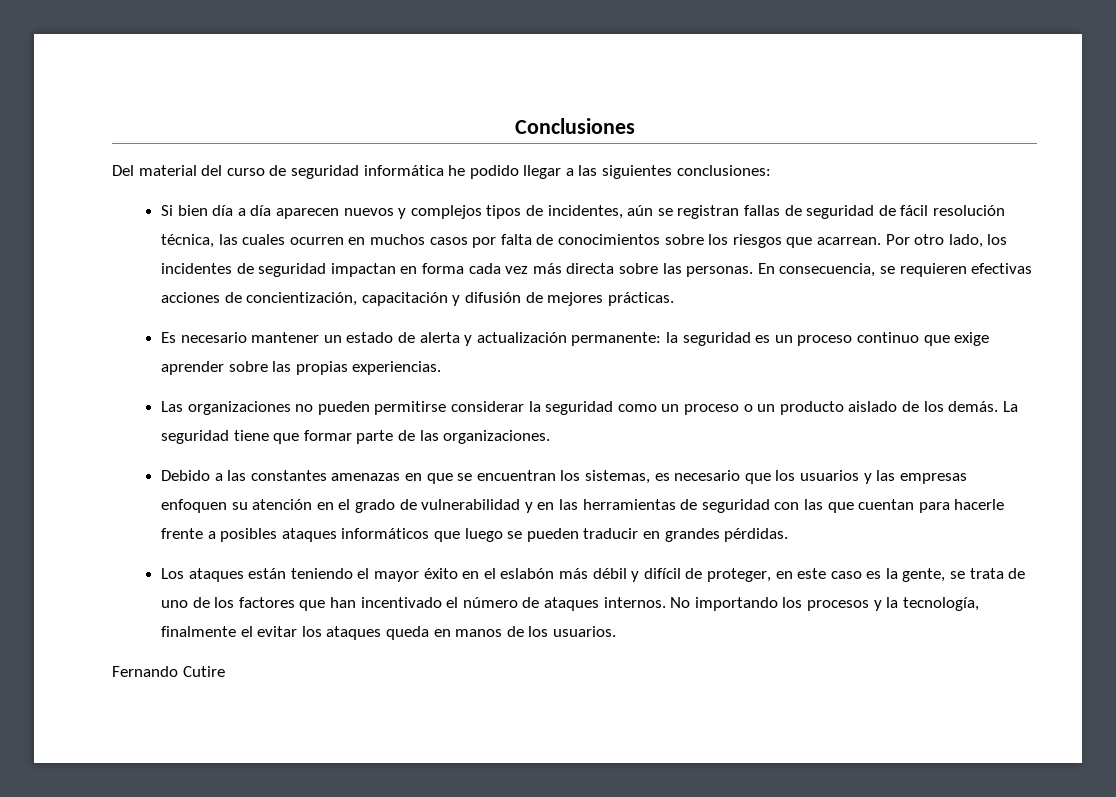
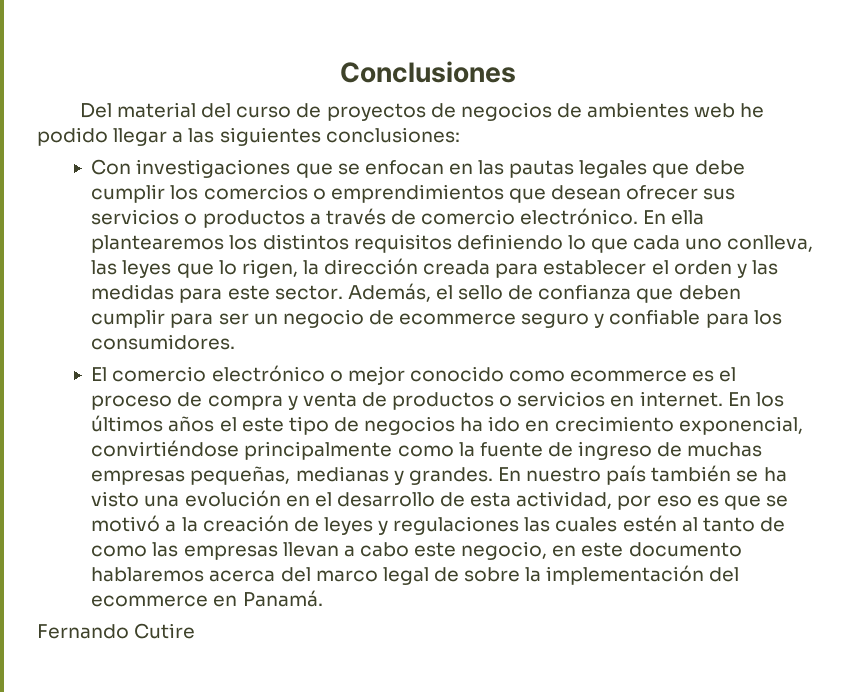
[290,165,444,179] seguridad informática -> [326,102,736,121] proyectos de negocios de ambientes web
[161,205,1005,219] [161,234,1008,248] [161,263,1033,277] [161,292,674,306] [161,332,990,346] [161,361,442,375] [161,401,1018,415] [161,430,551,444] [161,470,967,484] [161,499,1005,513] [161,528,789,542] [161,568,1026,582] [161,597,979,611] [161,626,616,640] Si bien día a día aparecen nuevos y complejos tipos de incidentes, aún se registran fallas de seguridad de fácil resolución técnica, las cuales ocurren en muchos casos por falta de conocimientos sobre los riesgos que acarrean. Por otro lado, los incidentes de seguridad impactan en forma cada vez más directa sobre las personas. En consecuencia, se requieren efectivas acciones de concientización, capacitación y difusión de mejores prácticas. // Es necesario mantener un estado de alerta y actualización permanente: la seguridad es un proceso continuo que exige aprender sobre las propias experiencias. // Las organizaciones no pueden permitirse considerar la seguridad como un proceso o un producto aislado de los demás. La seguridad tiene que formar parte de las organizaciones. // Debido a las constantes amenazas en que se encuentran los sistemas, es necesario que los usuarios y las empresas enfoquen su atención en el grado de vulnerabilidad y en las herramientas de seguridad con las que cuentan para hacerle frente a posibles ataques informáticos que luego se pueden traducir en grandes pérdidas. // Los ataques están teniendo el mayor éxito en el eslabón más débil y difícil de proteger, en este caso es la gente, se trata de uno de los factores que han incentivado el número de ataques internos. No importando los procesos y la tecnología, finalmente el evitar los ataques queda en manos de los usuarios. -> [91,159,745,178] [91,184,736,203] [91,208,705,228] [91,234,814,253] [91,258,778,278] [91,283,741,303] [91,309,782,328] [91,334,236,350] [91,365,737,385] [91,391,784,410] [91,415,803,435] [91,440,763,460] [91,465,787,485] [91,490,788,510] [91,515,785,535] [91,541,742,560] [91,565,740,585] [91,590,323,607] Con investigaciones que se enfocan en las pautas legales que debe cumplir los comercios o emprendimientos que desean ofrecer sus servicios o productos a través de comercio electrónico. En ella plantearemos los distintos requisitos definiendo lo que cada uno conlleva, las leyes que lo rigen, la dirección creada para establecer el orden y las medidas para este sector. Además, el sello de confianza que deben cumplir para ser un negocio de ecommerce seguro y confiable para los consumidores. // El comercio electrónico o mejor conocido como ecommerce es el proceso de compra y venta de productos o servicios en internet. En los últimos años el este tipo de negocios ha ido en crecimiento exponencial, convirtiéndose principalmente como la fuente de ingreso de muchas empresas pequeñas, medianas y grandes. En nuestro país también se ha visto una evolución en el desarrollo de esta actividad, por eso es que se motivó a la creación de leyes y regulaciones las cuales estén al tanto de como las empresas llevan a cabo este negocio, en este documento hablaremos acerca del marco legal de sobre la implementación del ecommerce en Panamá.

